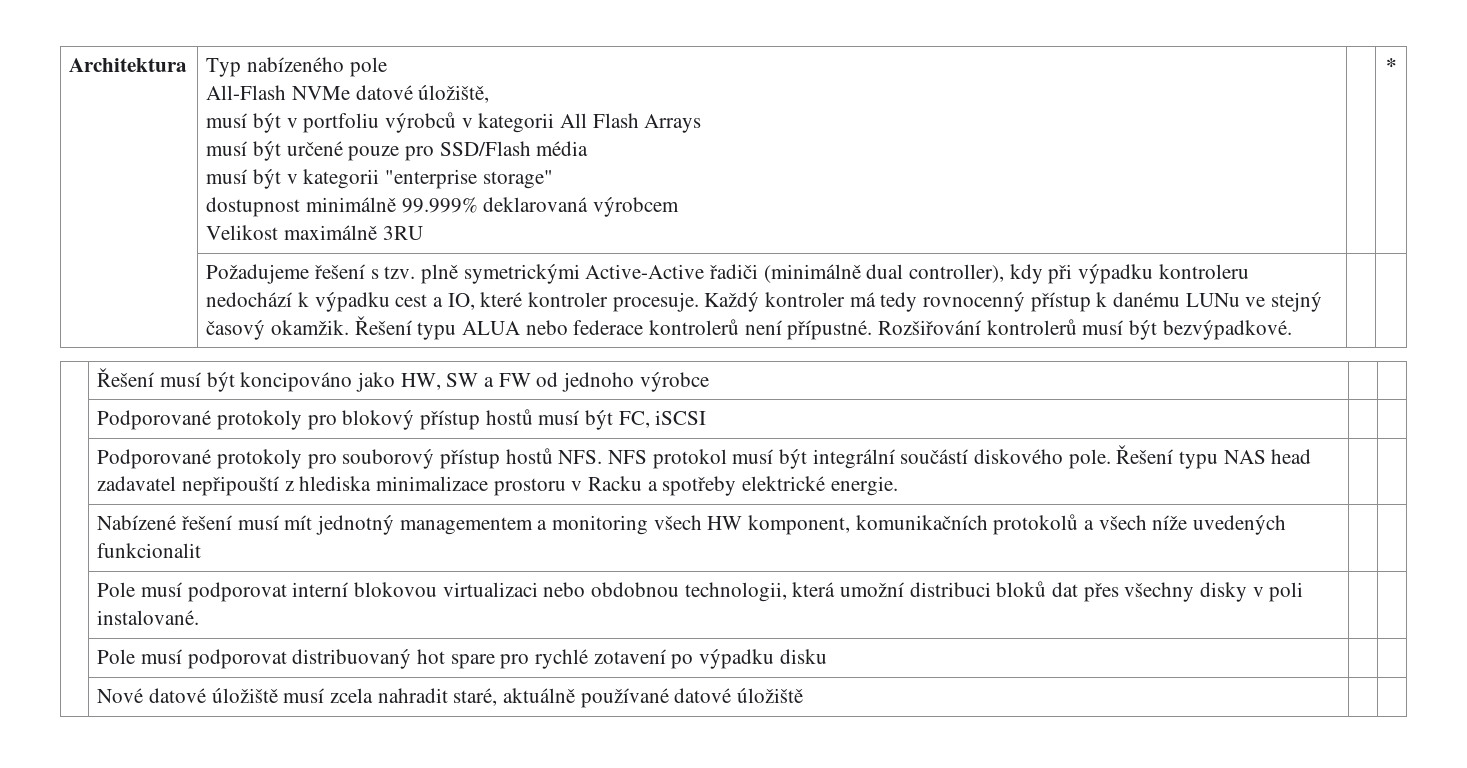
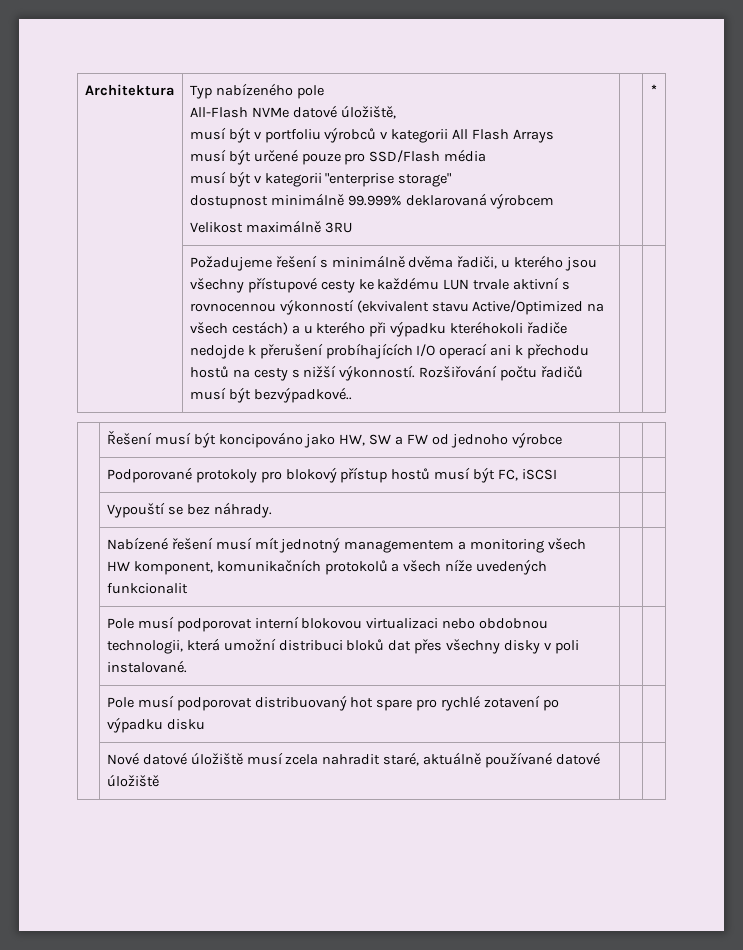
[384,264,1249,284] [206,292,1322,312] [206,316,1292,340] tzv. plně symetrickými Active-Active řadiči (minimálně dual controller), kdy při výpadku kontroleru nedochází k výpadku cest a IO, které kontroler procesuje. Každý kontroler má tedy rovnocenný přístup k danému LUNu ve stejný časový okamžik. Řešení typu ALUA nebo federace kontrolerů není přípustné. Rozšiřování kontrolerů musí být bezvýpadkové. -> [331,255,598,271] [189,277,571,293] [189,299,605,315] [189,321,568,337] [189,343,590,359] [189,365,584,381] [189,387,352,403] minimálně dvěma řadiči, u kterého jsou všechny přístupové cesty ke každému LUN trvale aktivní s rovnocennou výkonností (ekvivalent stavu Active/Optimized na všech cestách) a u kterého při výpadku kteréhokoli řadiče nedojde k přerušení probíhajících I/O operací ani k přechodu hostů na cesty s nižší výkonností. Rozšiřování počtu řadičů musí být bezvýpadkové..
[97,445,1312,469] [97,476,898,496] Podporované protokoly pro souborový přístup hostů NFS. NFS protokol musí být integrální součástí diskového pole. Řešení typu NAS head zadavatel nepřipouští z hlediska minimalizace prostoru v Racku a spotřeby elektrické energie. -> [106,502,272,518] Vypouští se bez náhrady.

